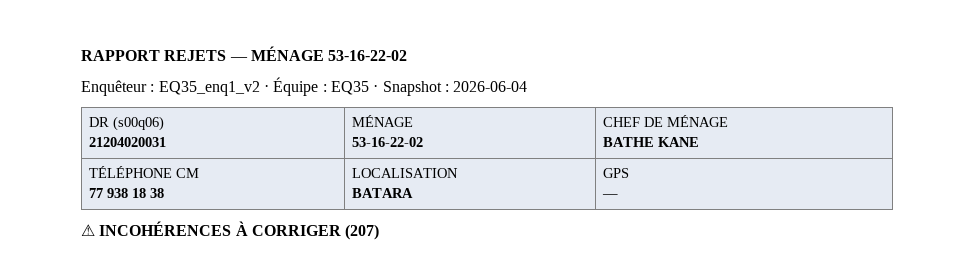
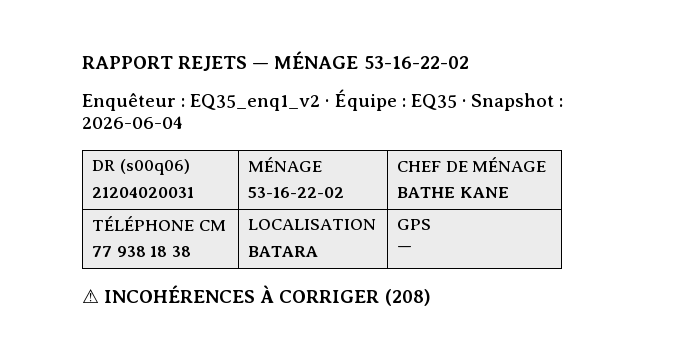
[345,224,380,240] (207) -> [384,289,431,306] (208)

